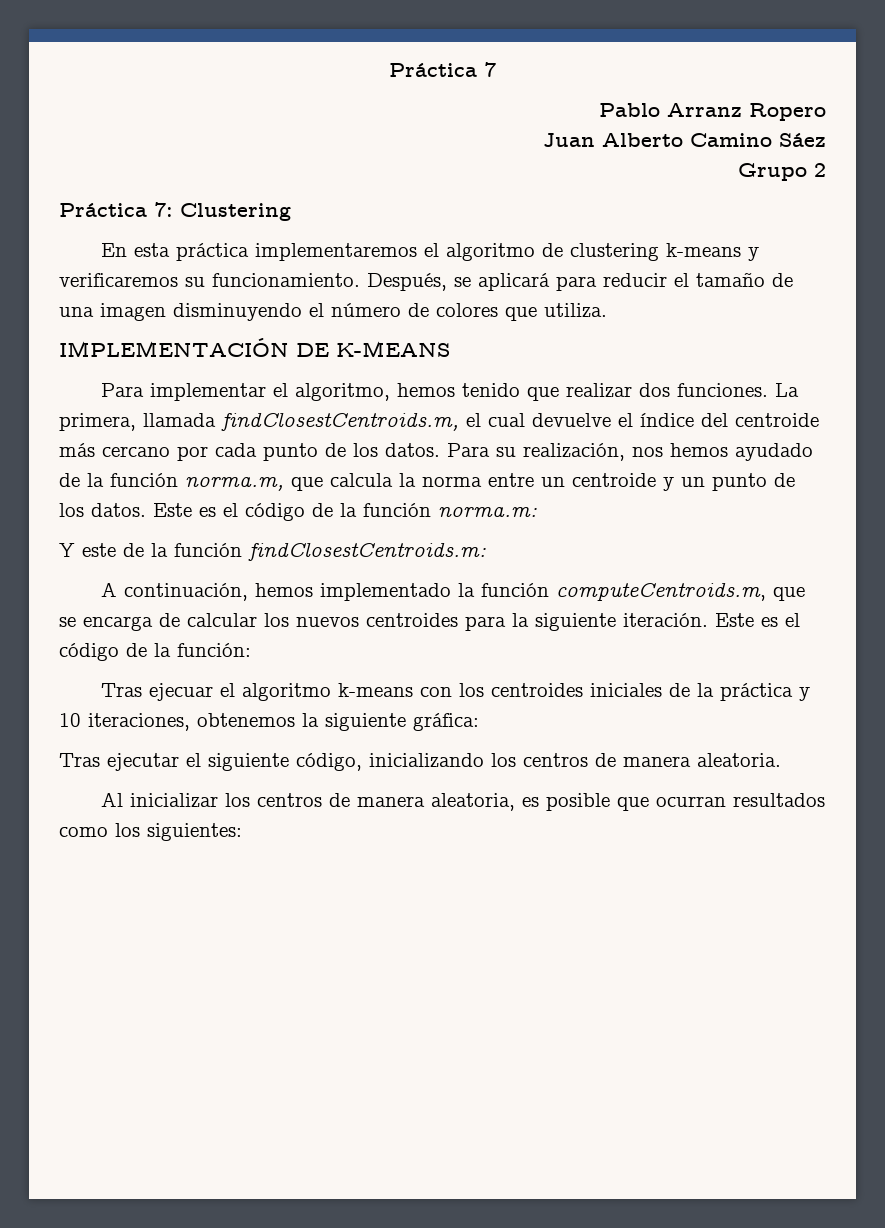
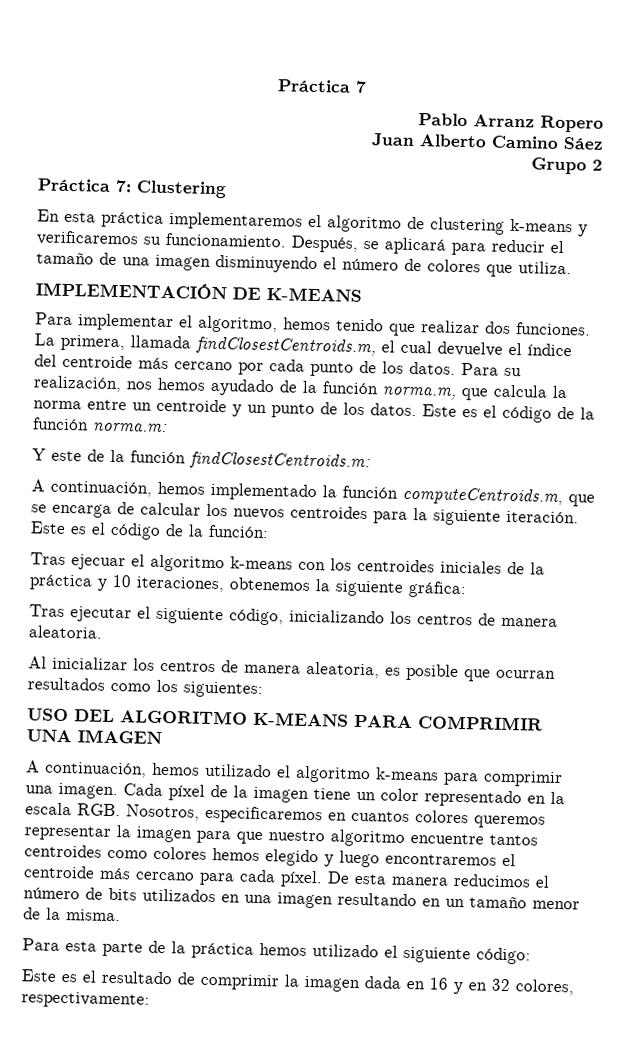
(242, 832) none -> [27,708,543,731] [26,729,162,744] [26,760,563,788] [25,782,565,808] [25,802,546,829] [24,825,538,847] [24,844,516,868] [23,865,550,888] [23,887,580,910] [23,907,121,922] [22,938,531,965] [21,969,574,996] [21,991,150,1009] // USO DEL ALGORITMO K-MEANS PARA COMPRIMIR UNA IMAGEN // A continuación, hemos utilizado el algoritmo k-means para comprimir una imagen. Cada píxel de la imagen tiene un color representado en la escala RGB. Nosotros, especificaremos en cuantos colores queremos representar la imagen para que nuestro algoritmo encuentre tantos centroides como colores hemos elegido y luego encontraremos el centroide más cercano para cada píxel. De esta manera reducimos el número de bits utilizados en una imagen resultando en un tamaño menor de la misma. // Para esta parte de la práctica hemos utilizado el siguiente código: // Este es el resultado de comprimir la imagen dada en 16 y en 32 colores, respectivamente:

